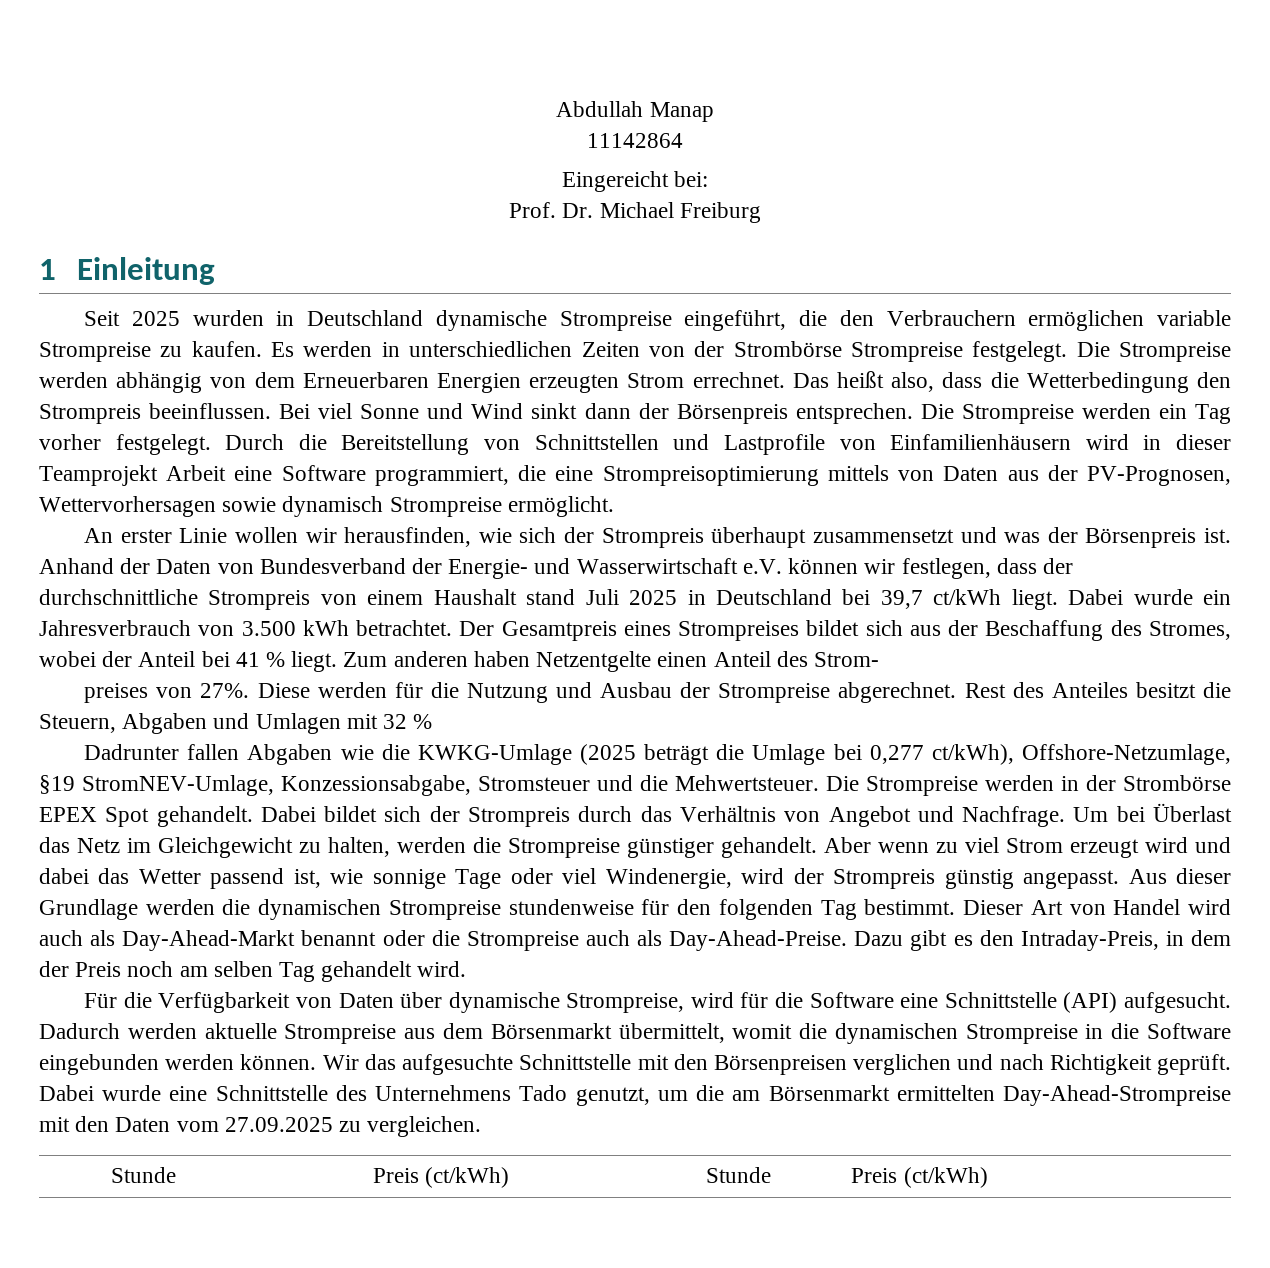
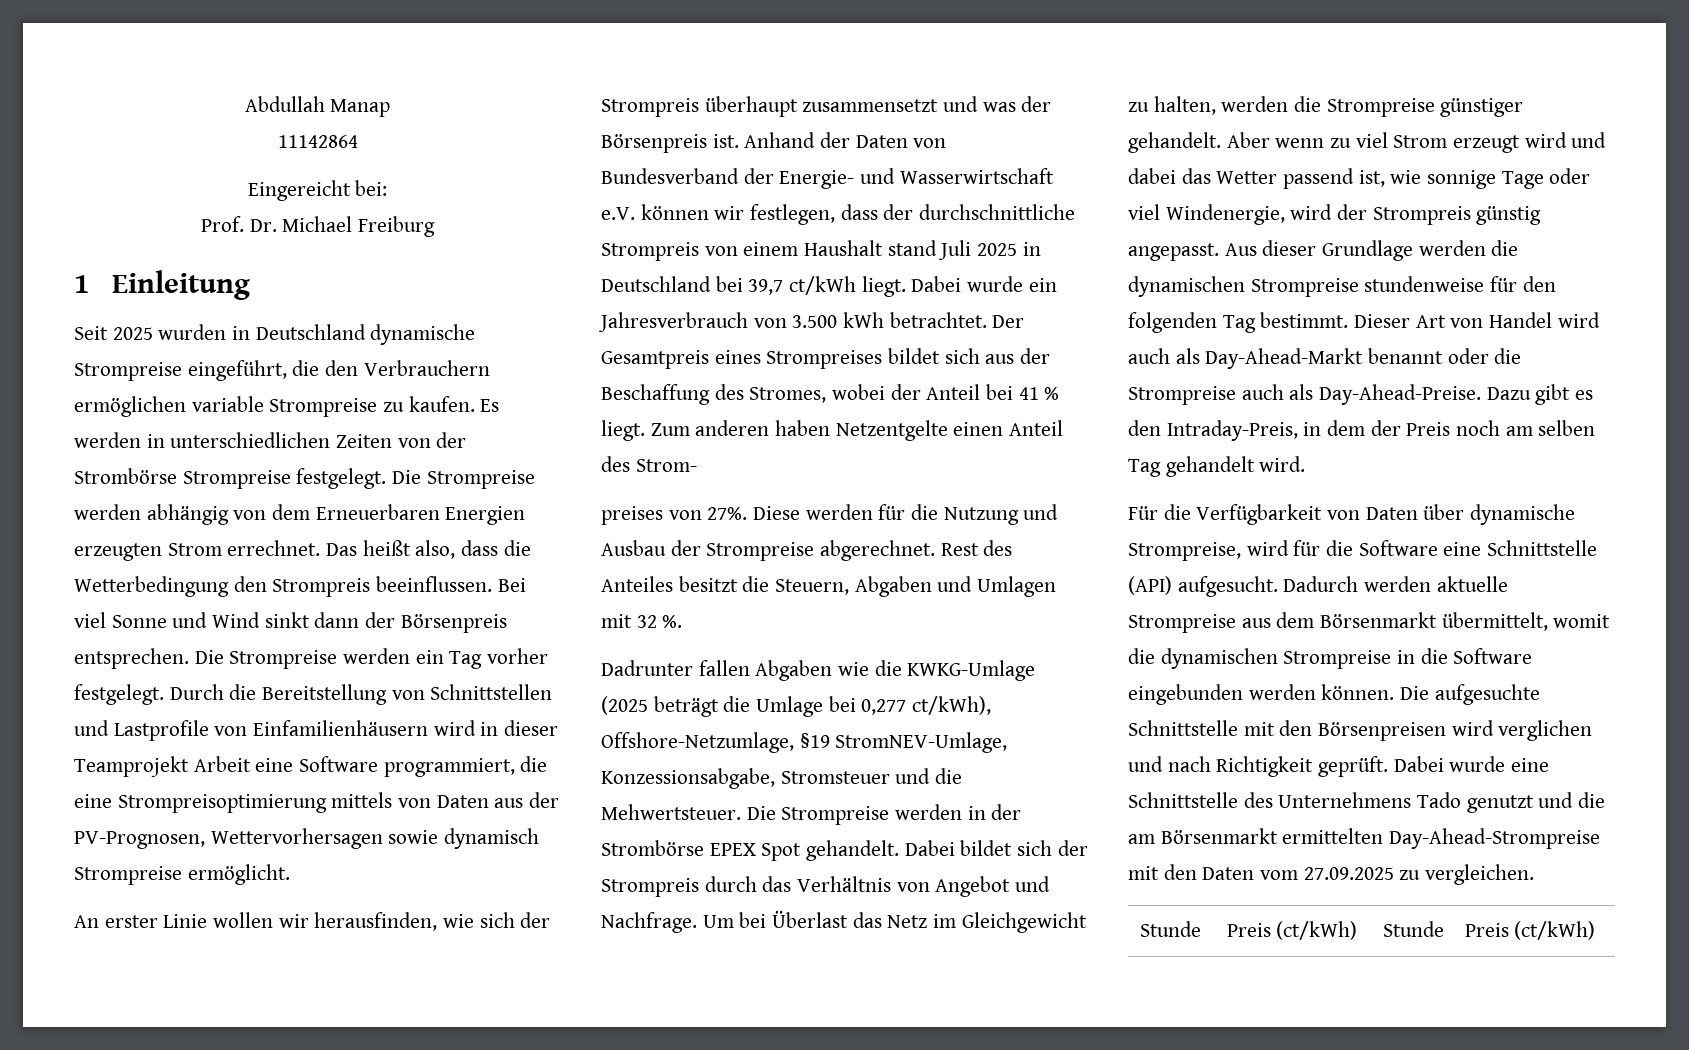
[413,714,433,729] % -> [662,615,683,628] %.
[322,1054,396,1070] Wir das -> [1400,686,1430,700] Die
(847, 1065) none -> [1451,720,1494,736] wird
[575,1087,688,1106] genutzt, um -> [1466,792,1574,813] genutzt und

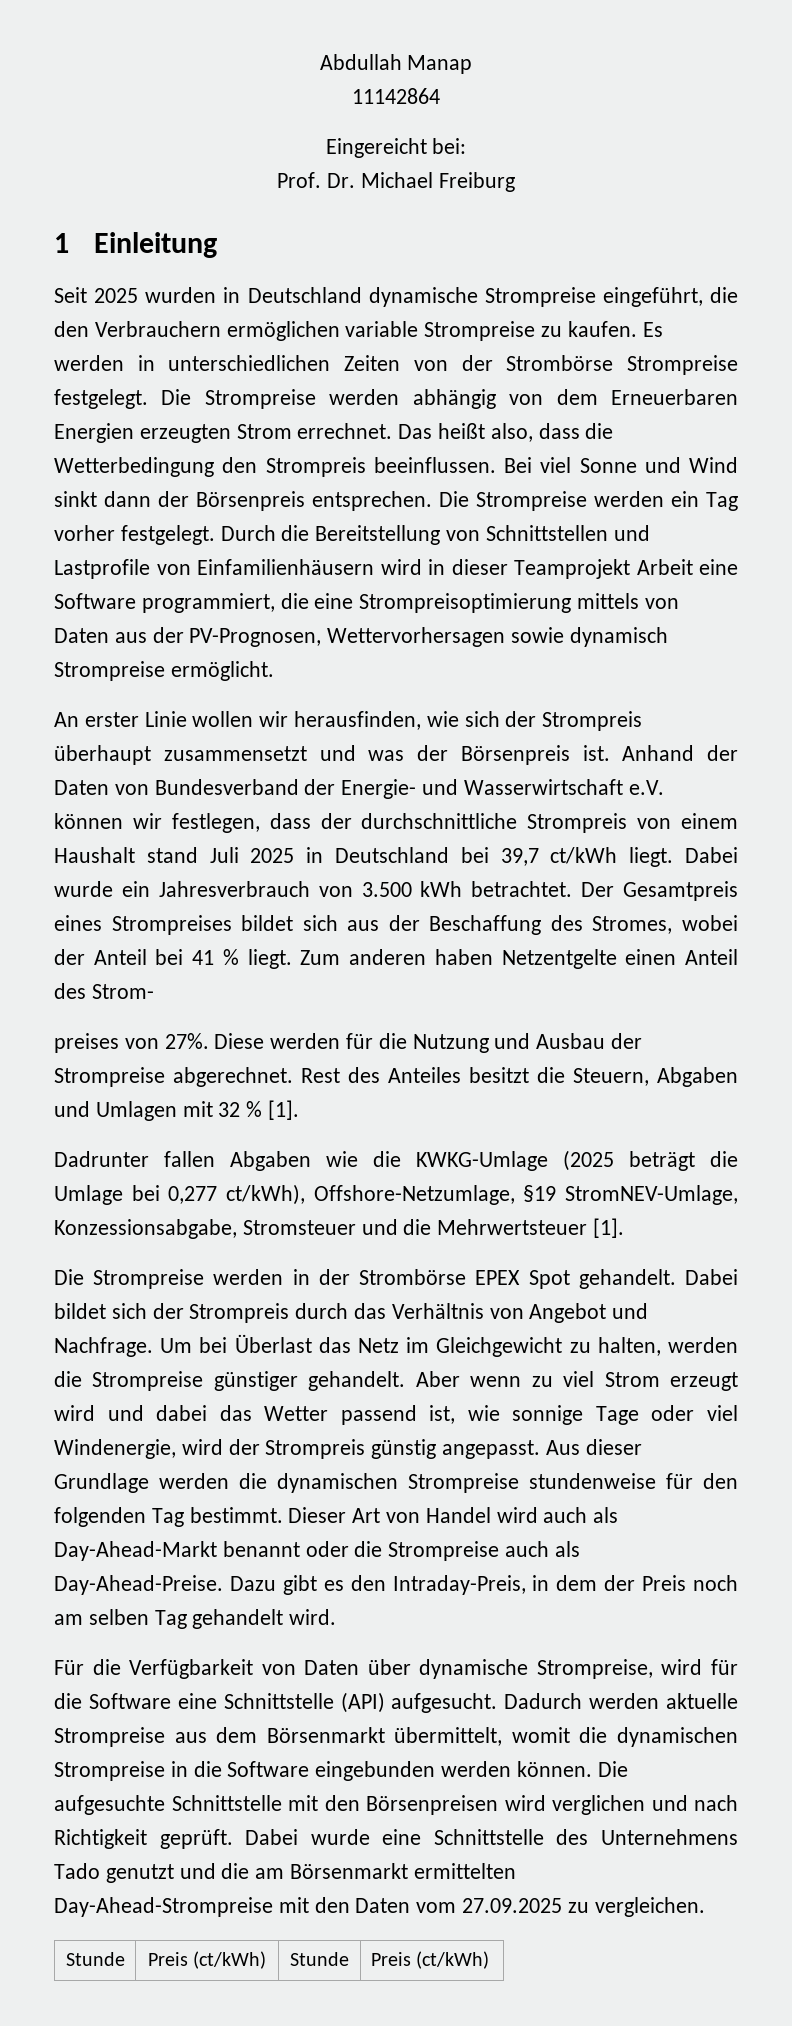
[662,615,683,628] %. -> [246,1100,300,1120] % [1].
[601,804,741,820] Mehwertsteuer. -> [437,1218,625,1238] Mehrwertsteuer [1]. //

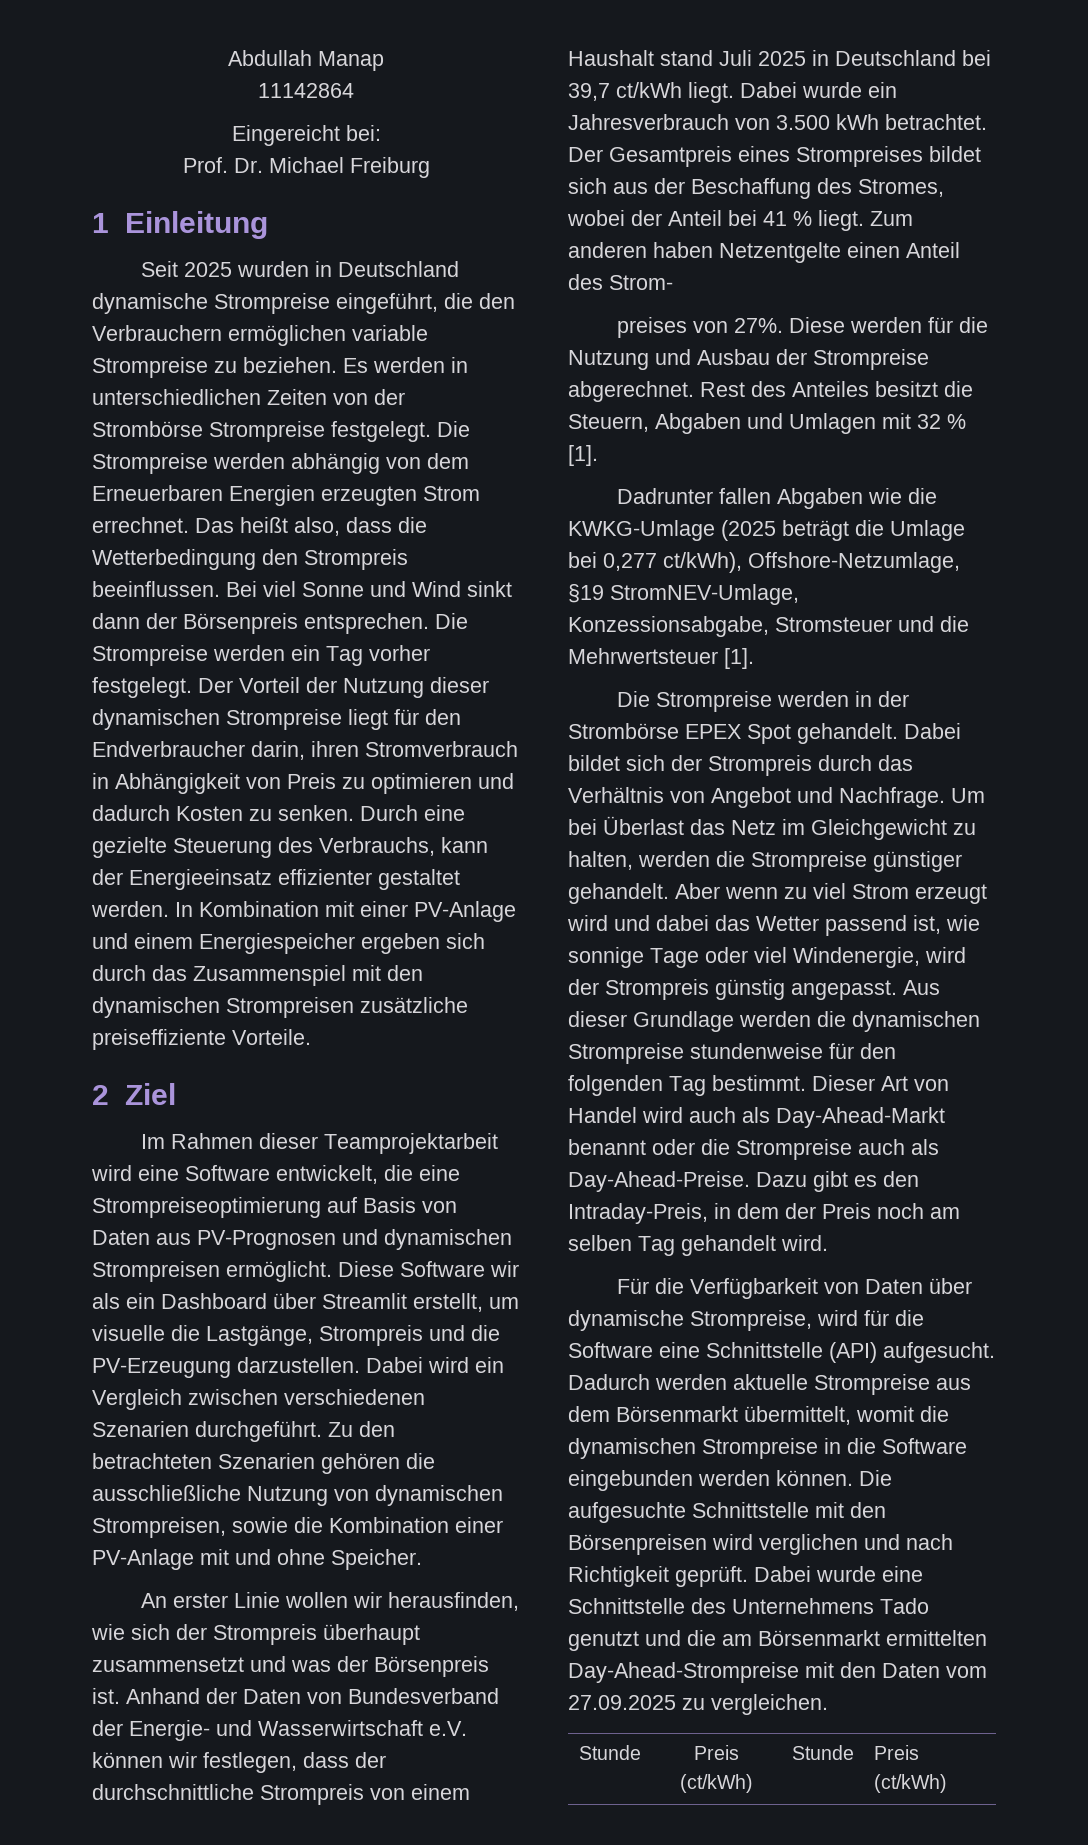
[567,321,637,337] kaufen. -> [243,357,337,373] beziehen.
[220,525,650,545] [54,559,693,579] Durch die Bereitstellung von Schnittstellen und Lastprofile von Einfamilienhäusern wird in dieser Teamprojekt Arbeit -> [198,677,489,698] [92,709,461,730] [92,741,518,760] [92,773,514,794] [92,805,465,821] [92,837,488,858] [92,869,460,890] [91,901,516,922] [92,933,485,954] [92,965,423,986] [92,997,468,1018] [92,1029,311,1050] [92,1083,177,1105] [140,1133,498,1154] [91,1165,132,1181] Der Vorteil der Nutzung dieser dynamischen Strompreise liegt für den Endverbraucher darin, ihren Stromverbrauch in Abhängigkeit von Preis zu optimieren und dadurch Kosten zu senken. Durch eine gezielte Steuerung des Verbrauchs, kann der Energieeinsatz effizienter gestaltet werden. In Kombination mit einer PV-Anlage und einem Energiespeicher ergeben sich durch das Zusammenspiel mit den dynamischen Strompreisen zusätzliche preiseffiziente Vorteile. // 2 Ziel // Im Rahmen dieser Teamprojektarbeit wird
[141,593,275,613] programmiert, -> [276,1165,378,1184] entwickelt,
[359,593,679,613] [54,627,668,647] [54,661,274,681] Strompreisoptimierung mittels von Daten aus der PV-Prognosen, Wettervorhersagen sowie dynamisch Strompreise ermöglicht. -> [92,1197,457,1218] [92,1229,512,1250] [92,1261,519,1282] [92,1293,519,1312] [92,1325,500,1346] [92,1357,504,1378] [92,1389,425,1410] [92,1421,395,1442] [92,1453,435,1474] [92,1485,503,1506] [92,1517,503,1538] [92,1549,422,1570] Strompreiseoptimierung auf Basis von Daten aus PV-Prognosen und dynamischen Strompreisen ermöglicht. Diese Software wir als ein Dashboard über Streamlit erstellt, um visuelle die Lastgänge, Strompreis und die PV-Erzeugung darzustellen. Dabei wird ein Vergleich zwischen verschiedenen Szenarien durchgeführt. Zu den betrachteten Szenarien gehören die ausschließliche Nutzung von dynamischen Strompreisen, sowie die Kombination einer PV-Anlage mit und ohne Speicher.

